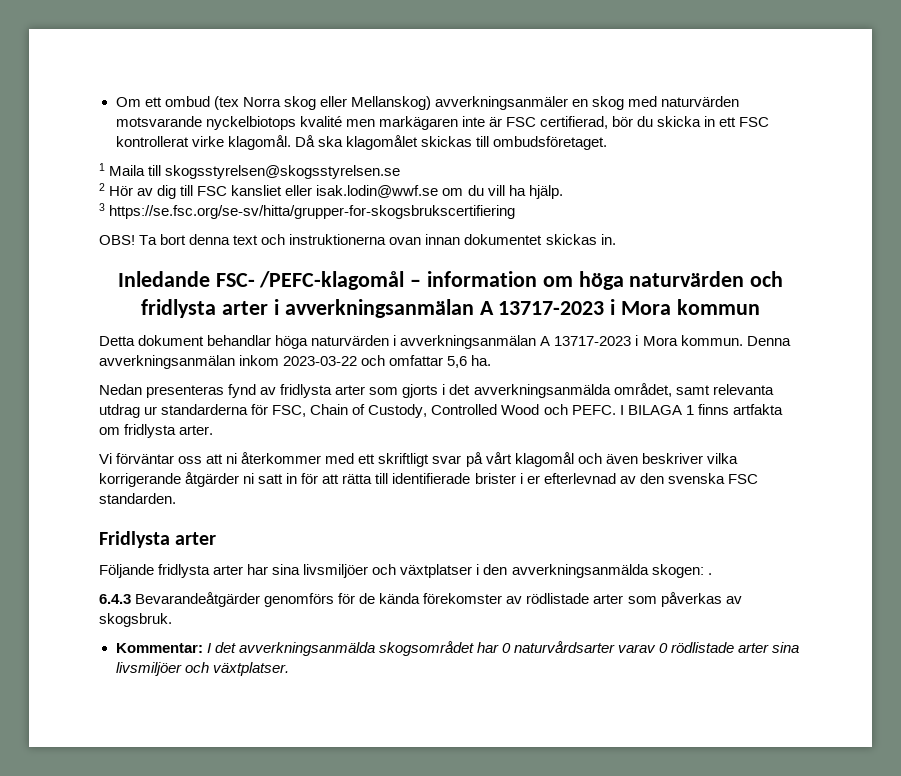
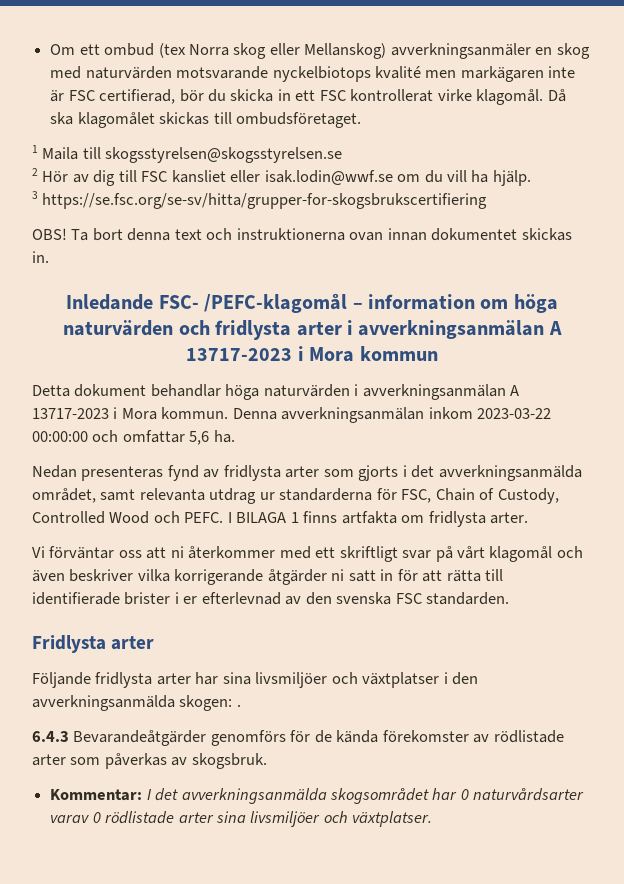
(358, 361) none -> [32,431,88,442] 00:00:00

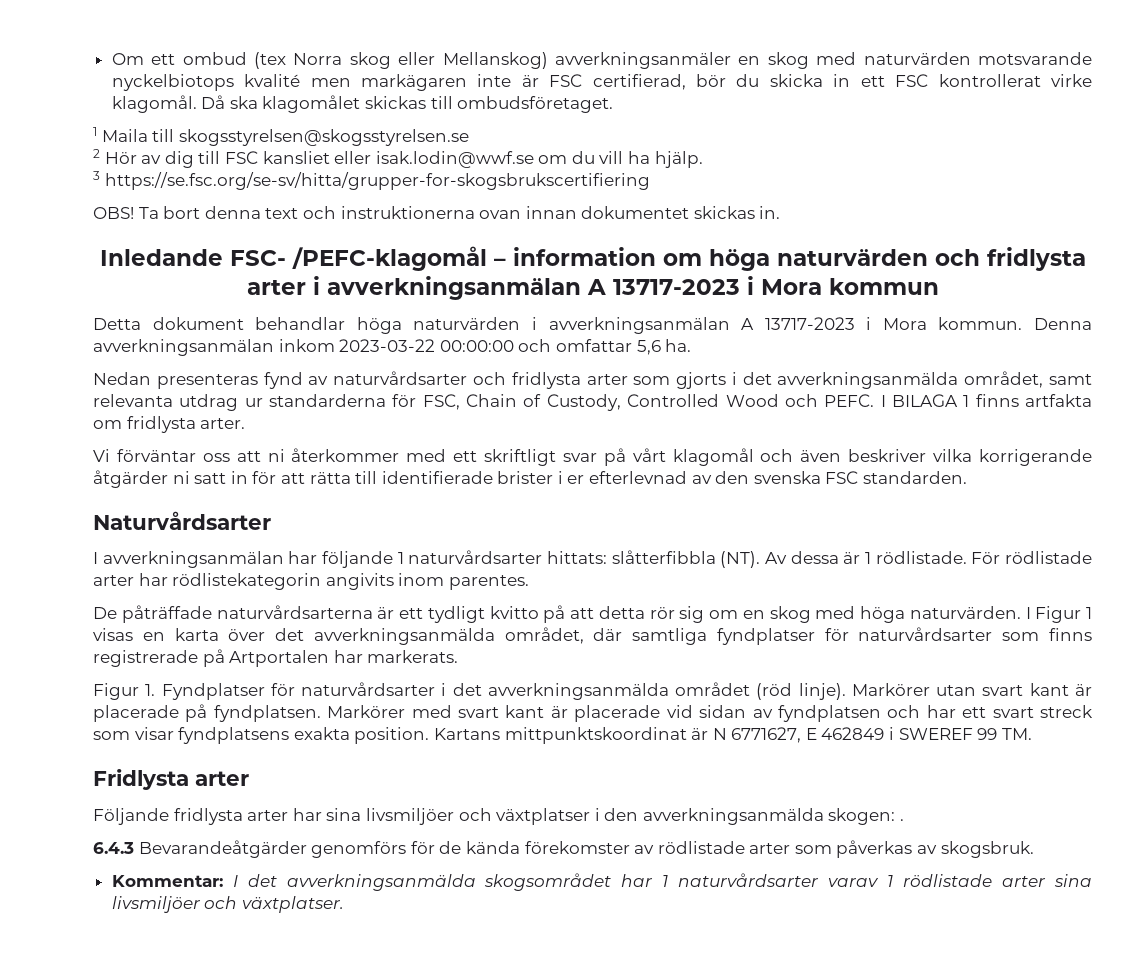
(220, 473) none -> [333,371,506,385] naturvårdsarter och
(510, 598) none -> [93,511,271,530] [93,550,1092,568] [93,573,529,590] [93,605,1092,623] [93,627,1092,645] [93,649,459,667] [93,682,1092,700] [93,704,1093,722] [93,727,1032,744] // Naturvårdsarter // I avverkningsanmälan har följande 1 naturvårdsarter hittats: slåtterfibbla (NT). Av dessa är 1 rödlistade. För rödlistade arter har rödlistekategorin angivits inom parentes. // De påträffade naturvårdsarterna är ett tydligt kvitto på att detta rör sig om en skog med höga naturvärden. I Figur 1 visas en karta över det avverkningsanmälda området, där samtliga fyndplatser för naturvårdsarter som finns registrerade på Artportalen har markerats. // Figur 1. Fyndplatser för naturvårdsarter i det avverkningsanmälda området (röd linje). Markörer utan svart kant är placerade på fyndplatsen. Markörer med svart kant är placerade vid sidan av fyndplatsen och har ett svart streck som visar fyndplatsens exakta position. Kartans mittpunktskoordinat är N 6771627, E 462849 i SWEREF 99 TM.
[460,789,469,800] 0 -> [662,875,669,887] 1
[92,812,101,823] 0 -> [887,875,894,887] 1

